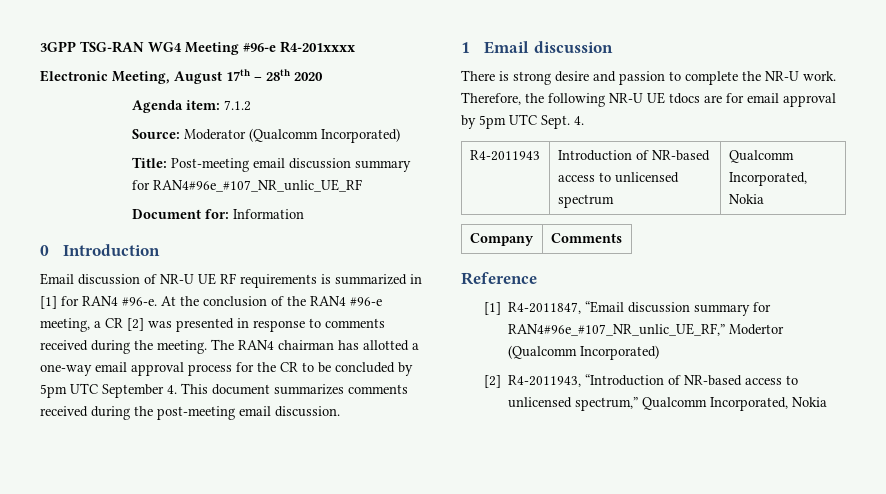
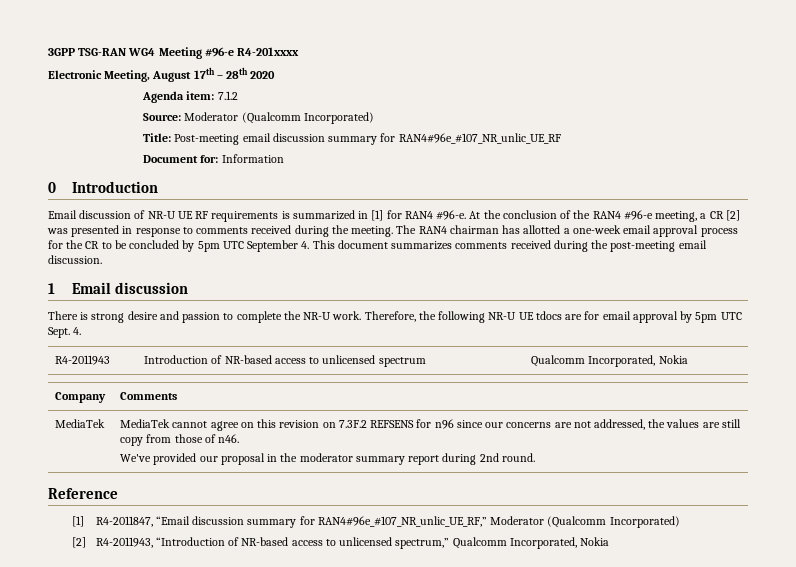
[40,364,92,376] one-way -> [572,225,621,234] one-week
(622, 238) none -> [55,419,106,428] [120,419,741,431] [120,434,240,446] [120,453,535,465] // MediaTek | MediaTek cannot agree on this revision on 7.3F.2 REFSENS for n96 since our concerns are not addressed, the values are still copy from those of n46. // We've provided our proposal in the moderator summary report during 2nd round.
[729,324,785,335] Modertor -> [490,516,545,525] Moderator

